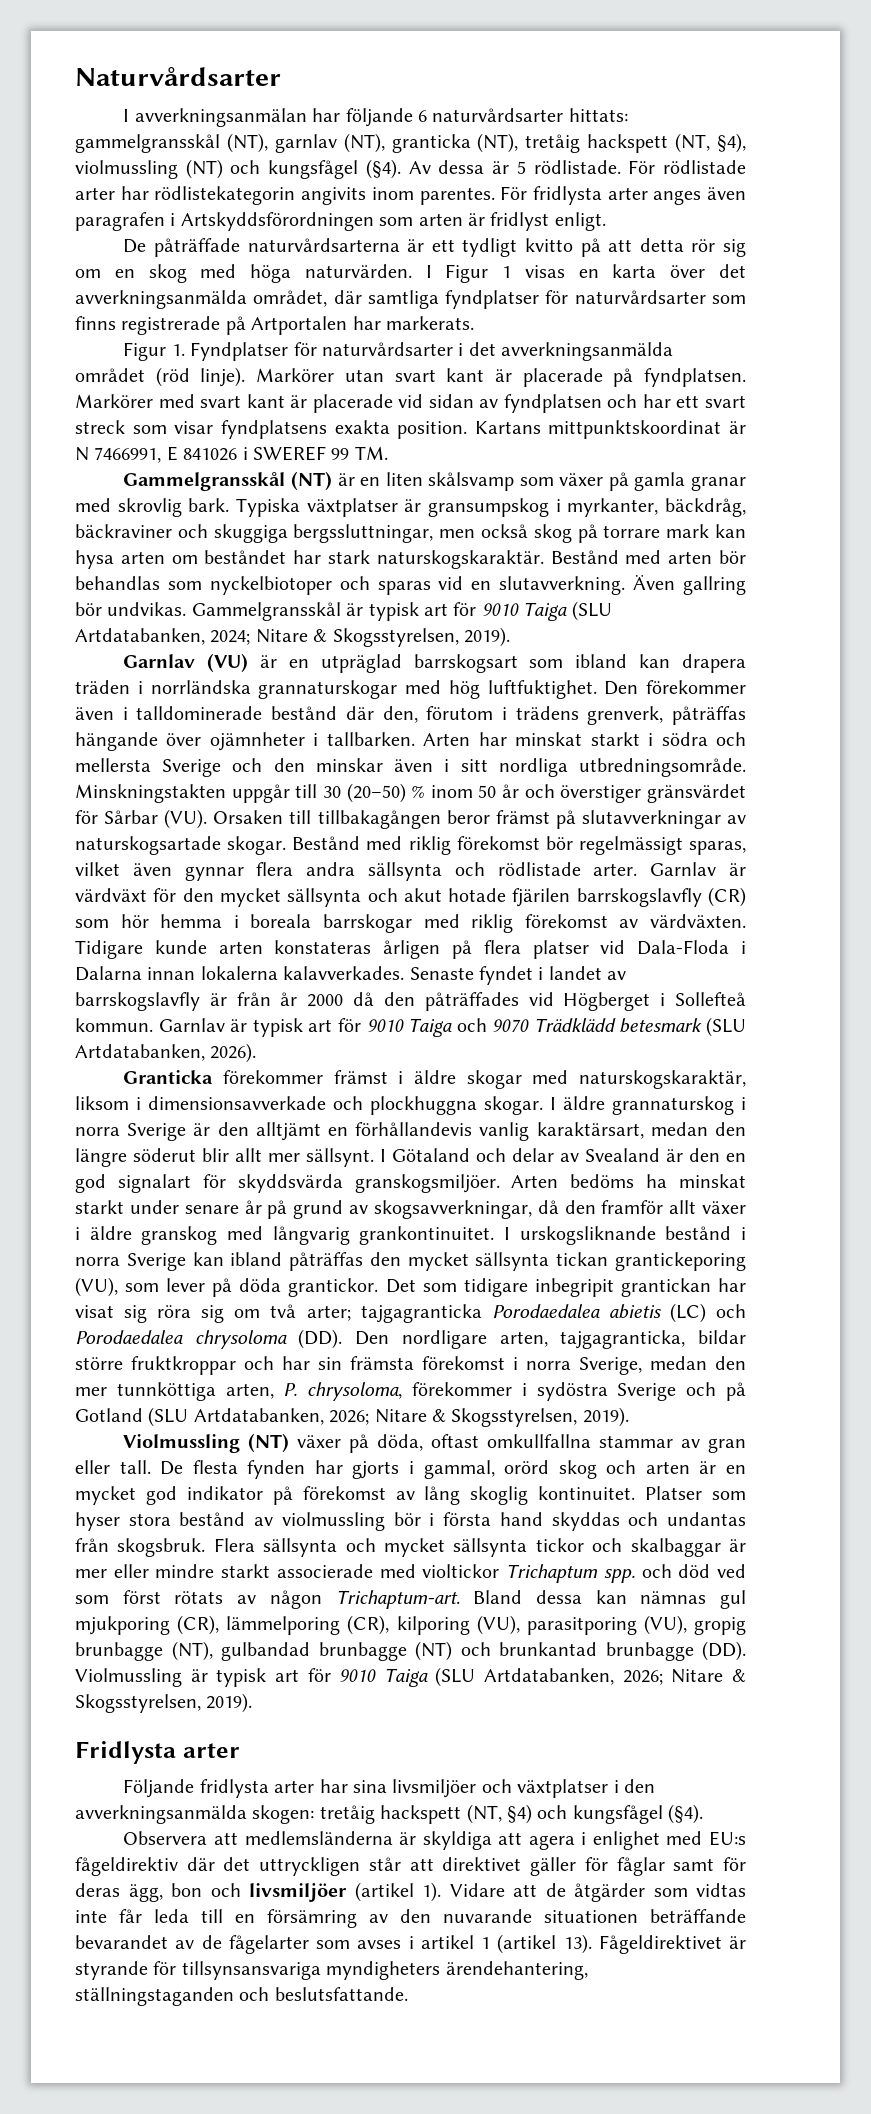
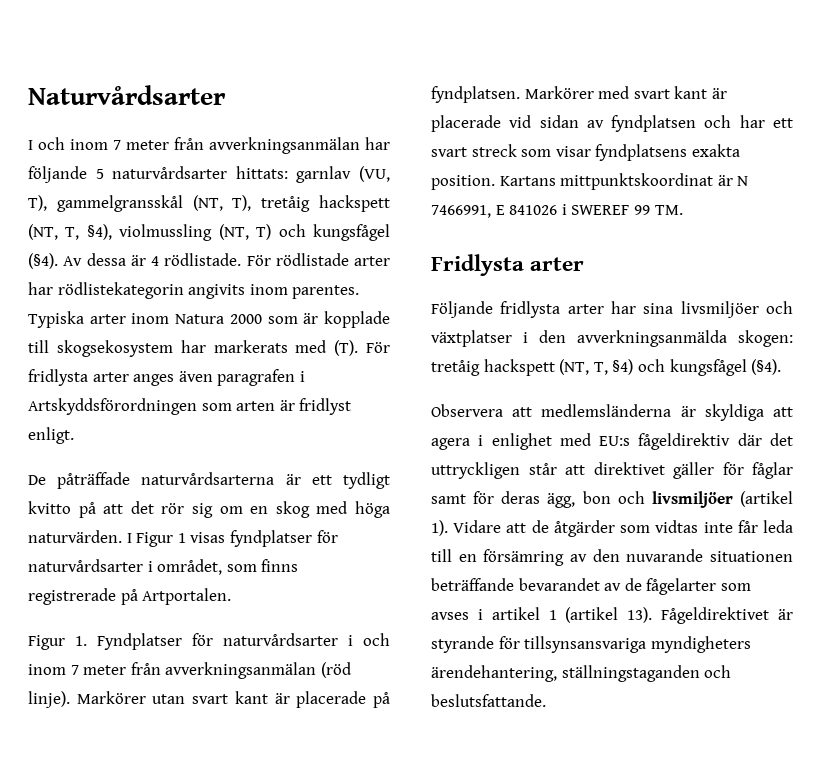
(130, 115) none -> [38,137,204,150] och inom 7 meter från
[418,110,428,122] 6 -> [95,169,104,179] 5
[75,133,711,153] gammelgransskål (NT), garnlav (NT), granticka (NT), tretåig hackspett (NT, -> [296,166,390,183] [28,195,391,212] [28,224,80,240] garnlav (VU, T), gammelgransskål (NT, T), tretåig hackspett (NT, T,
[185,159,223,179] (NT) -> [218,224,272,240] (NT, T)
[516,161,526,174] 5 -> [151,256,159,266] 4
(495, 196) none -> [28,311,391,328] [28,340,359,357] Typiska arter inom Natura 2000 som är kopplade till skogsekosystem har markerats med (T).
[639,238,684,252] detta -> [130,501,154,514] det
[578,264,746,278] [75,290,439,309] en karta över det avverkningsanmälda området, där samtliga -> (226, 537) none
(706, 297) none -> [147,559,223,575] i området,
[251,316,474,335] Artportalen har markerats. -> [142,588,232,605] Artportalen.
[468,342,674,361] [75,368,145,382] det avverkningsanmälda området -> [363,633,390,646] [28,662,317,679] och inom 7 meter från avverkningsanmälan
[123,471,746,491] [75,498,746,517] [75,524,746,543] [75,550,746,569] [75,575,747,595] [75,601,612,621] [75,627,510,647] [123,653,746,673] [75,680,746,699] [75,706,746,725] [75,732,747,751] [75,758,746,777] [75,783,746,803] [75,809,747,829] [75,836,746,855] [75,862,746,881] [75,887,746,907] [75,914,747,933] [75,940,746,959] [75,966,627,985] [75,992,746,1011] [75,1017,746,1037] [75,1043,257,1063] [123,1070,747,1089] [75,1096,746,1115] [75,1122,746,1141] [75,1148,746,1167] [75,1174,746,1193] [75,1200,747,1219] [75,1226,746,1245] [75,1252,746,1271] [75,1277,747,1297] [75,1303,747,1323] [75,1329,746,1349] [75,1356,746,1375] [75,1382,746,1401] [75,1407,629,1427] [123,1433,747,1453] [75,1460,746,1479] [75,1486,746,1505] [75,1512,747,1531] [75,1538,746,1557] [75,1564,747,1583] [75,1590,747,1609] [75,1615,746,1635] [75,1641,746,1661] [75,1667,746,1687] [75,1693,253,1713] // Gammelgransskål (NT) är en liten skålsvamp som växer på gamla granar med skrovlig bark. Typiska växtplatser är gransumpskog i myrkanter, bäckdråg, bäckraviner och skuggiga bergssluttningar, men också skog på torrare mark kan hysa arten om beståndet har stark naturskogskaraktär. Bestånd med arten bör behandlas som nyckelbiotoper och sparas vid en slutavverkning. Även gallring bör undvikas. Gammelgransskål är typisk art för 9010 Taiga (SLU Artdatabanken, 2024; Nitare & Skogsstyrelsen, 2019). // Garnlav (VU) är en utpräglad barrskogsart som ibland kan drapera träden i norrländska grannaturskogar med hög luftfuktighet. Den förekommer även i talldominerade bestånd där den, förutom i trädens grenverk, påträffas hängande över ojämnheter i tallbarken. Arten har minskat starkt i södra och mellersta Sverige och den minskar även i sitt nordliga utbredningsområde. Minskningstakten uppgår till 30 (20–50) % inom 50 år och överstiger gränsvärdet för Sårbar (VU). Orsaken till tillbakagången beror främst på slutavverkningar av naturskogsartade skogar. Bestånd med riklig förekomst bör regelmässigt sparas, vilket även gynnar flera andra sällsynta och rödlistade arter. Garnlav är värdväxt för den mycket sällsynta och akut hotade fjärilen barrskogslavfly (CR) som hör hemma i boreala barrskogar med riklig förekomst av värdväxten. Tidigare kunde arten konstateras årligen på flera platser vid Dala-Floda i Dalarna innan lokalerna kalavverkades. Senaste fyndet i landet av barrskogslavfly är från år 2000 då den påträffades vid Högberget i Sollefteå kommun. Garnlav är typisk art för 9010 Taiga och 9070 Trädklädd betesmark (SLU Artdatabanken, 2026). // Granticka förekommer främst i äldre skogar med naturskogskaraktär, liksom i dimensionsavverkade och plockhuggna skogar. I äldre grannaturskog i norra Sverige är den alltjämt en förhållandevis vanlig karaktärsart, medan den längre söderut blir allt mer sällsynt. I Götaland och delar av Svealand är den en god signalart för skyddsvärda granskogsmiljöer. Arten bedöms ha minskat starkt under senare år på grund av skogsavverkningar, då den framför allt växer i äldre granskog med långvarig grankontinuitet. I urskogsliknande bestånd i norra Sverige kan ibland påträffas den mycket sällsynta tickan grantickeporing (VU), som lever på döda grantickor. Det som tidigare inbegripit grantickan har visat sig röra sig om två arter; tajgagranticka Porodaedalea abietis (LC) och Porodaedalea chrysoloma (DD). Den nordligare arten, tajgagranticka, bildar större fruktkroppar och har sin främsta förekomst i norra Sverige, medan den mer tunnköttiga arten, P. chrysoloma, förekommer i sydöstra Sverige och på Gotland (SLU Artdatabanken, 2026; Nitare & Skogsstyrelsen, 2019). // Violmussling (NT) växer på döda, oftast omkullfallna stammar av gran eller tall. De flesta fynden har gjorts i gammal, orörd skog och arten är en mycket god indikator på förekomst av lång skoglig kontinuitet. Platser som hyser stora bestånd av violmussling bör i första hand skyddas och undantas från skogsbruk. Flera sällsynta och mycket sällsynta tickor och skalbaggar är mer eller mindre starkt associerade med violtickor Trichaptum spp. och död ved som först rötats av någon Trichaptum-art. Bland dessa kan nämnas gul mjukporing (CR), lämmelporing (CR), kilporing (VU), parasitporing (VU), gropig brunbagge (NT), gulbandad brunbagge (NT) och brunkantad brunbagge (DD). Violmussling är typisk art för 9010 Taiga (SLU Artdatabanken, 2026; Nitare & Skogsstyrelsen, 2019). -> (683, 210) none
(502, 1814) none -> [593,362,608,375] T,

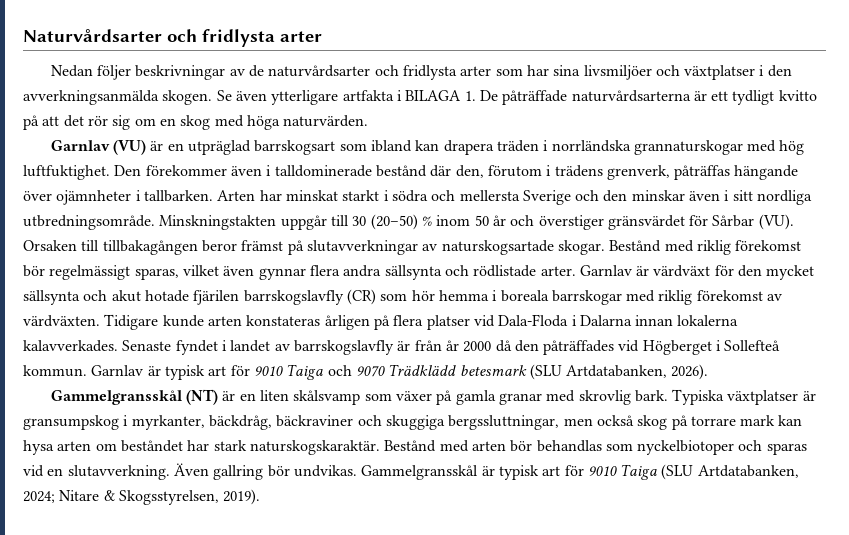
[28,137,390,154] [28,166,390,183] [28,195,391,212] [28,224,390,241] [28,253,390,269] [28,282,360,299] [28,311,391,328] [28,340,390,357] [28,369,305,386] [28,398,352,415] [28,427,74,444] // I och inom 7 meter från avverkningsanmälan har följande 5 naturvårdsarter hittats: garnlav (VU, T), gammelgransskål (NT, T), tretåig hackspett (NT, T, §4), violmussling (NT, T) och kungsfågel (§4). Av dessa är 4 rödlistade. För rödlistade arter har rödlistekategorin angivits inom parentes. Typiska arter inom Natura 2000 som är kopplade till skogsekosystem har markerats med (T). För fridlysta arter anges även paragrafen i Artskyddsförordningen som arten är fridlyst enligt. // -> [167,29,322,47] [50,65,792,80] [23,90,476,105] och fridlysta arter // Nedan följer beskrivningar av de naturvårdsarter och fridlysta arter som har sina livsmiljöer och växtplatser i den avverkningsanmälda skogen. Se även ytterligare artfakta i BILAGA 1.
[126,530,338,547] [28,559,299,575] [28,588,232,605] [28,633,390,650] [28,662,351,679] [28,691,391,708] [431,86,727,103] [431,115,793,132] [431,144,740,161] [431,173,749,190] [431,204,683,218] [431,254,585,276] [431,301,793,318] [431,330,793,347] [431,359,782,376] [431,404,793,421] [431,433,793,450] [431,462,793,479] [431,491,793,508] [431,520,793,537] [431,549,793,566] [431,578,751,595] [431,607,793,624] [431,636,751,653] [431,665,732,682] [431,694,546,707] I Figur 1 visas fyndplatser för naturvårdsarter i området, som finns registrerade på Artportalen. // Figur 1. Fyndplatser för naturvårdsarter i och inom 7 meter från avverkningsanmälan (röd linje). Markörer utan svart kant är placerade på fyndplatsen. Markörer med svart kant är placerade vid sidan av fyndplatsen och har ett svart streck som visar fyndplatsens exakta position. Kartans mittpunktskoordinat är N 7466991, E 841026 i SWEREF 99 TM. // Fridlysta arter // Följande fridlysta arter har sina livsmiljöer och växtplatser i den avverkningsanmälda skogen: tretåig hackspett (NT, T, §4) och kungsfågel (§4). // Observera att medlemsländerna är skyldiga att agera i enlighet med EU:s fågeldirektiv där det uttryckligen står att direktivet gäller för fåglar samt för deras ägg, bon och livsmiljöer (artikel 1). Vidare att de åtgärder som vidtas inte får leda till en försämring av den nuvarande situationen beträffande bevarandet av de fågelarter som avses i artikel 1 (artikel 13). Fågeldirektivet är styrande för tillsynsansvariga myndigheters ärendehantering, ställningstaganden och beslutsfattande. -> [50,140,805,155] [23,165,799,180] [23,190,813,205] [23,214,794,230] [23,240,802,255] [23,265,815,280] [23,289,783,305] [23,314,739,330] [23,340,781,355] [23,364,709,380] [50,389,816,405] [23,415,803,430] [23,440,807,455] [23,463,799,480] [23,489,261,505] // Garnlav (VU) är en utpräglad barrskogsart som ibland kan drapera träden i norrländska grannaturskogar med hög luftfuktighet. Den förekommer även i talldominerade bestånd där den, förutom i trädens grenverk, påträffas hängande över ojämnheter i tallbarken. Arten har minskat starkt i södra och mellersta Sverige och den minskar även i sitt nordliga utbredningsområde. Minskningstakten uppgår till 30 (20–50) % inom 50 år och överstiger gränsvärdet för Sårbar (VU). Orsaken till tillbakagången beror främst på slutavverkningar av naturskogsartade skogar. Bestånd med riklig förekomst bör regelmässigt sparas, vilket även gynnar flera andra sällsynta och rödlistade arter. Garnlav är värdväxt för den mycket sällsynta och akut hotade fjärilen barrskogslavfly (CR) som hör hemma i boreala barrskogar med riklig förekomst av värdväxten. Tidigare kunde arten konstateras årligen på flera platser vid Dala-Floda i Dalarna innan lokalerna kalavverkades. Senaste fyndet i landet av barrskogslavfly är från år 2000 då den påträffades vid Högberget i Sollefteå kommun. Garnlav är typisk art för 9010 Taiga och 9070 Trädklädd betesmark (SLU Artdatabanken, 2026). // Gammelgransskål (NT) är en liten skålsvamp som växer på gamla granar med skrovlig bark. Typiska växtplatser är gransumpskog i myrkanter, bäckdråg, bäckraviner och skuggiga bergssluttningar, men också skog på torrare mark kan hysa arten om beståndet har stark naturskogskaraktär. Bestånd med arten bör behandlas som nyckelbiotoper och sparas vid en slutavverkning. Även gallring bör undvikas. Gammelgransskål är typisk art för 9010 Taiga (SLU Artdatabanken, 2024; Nitare & Skogsstyrelsen, 2019).

